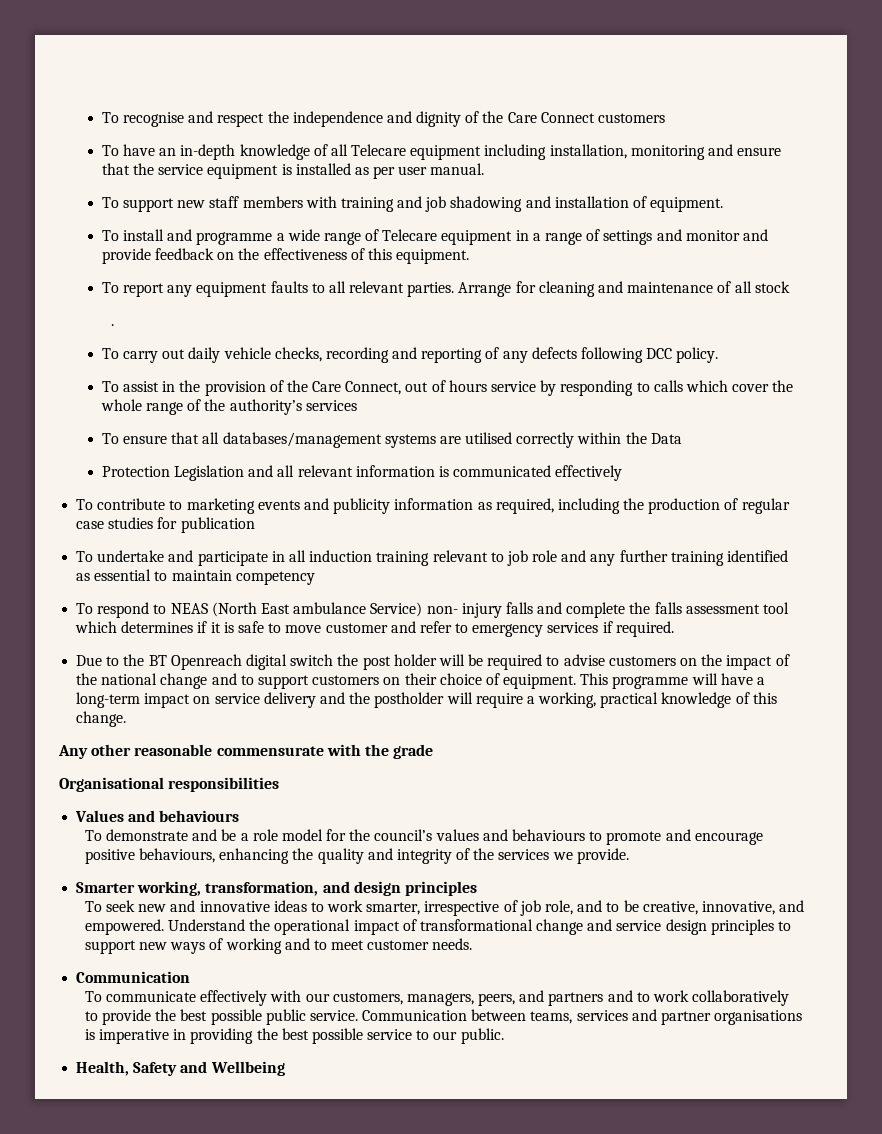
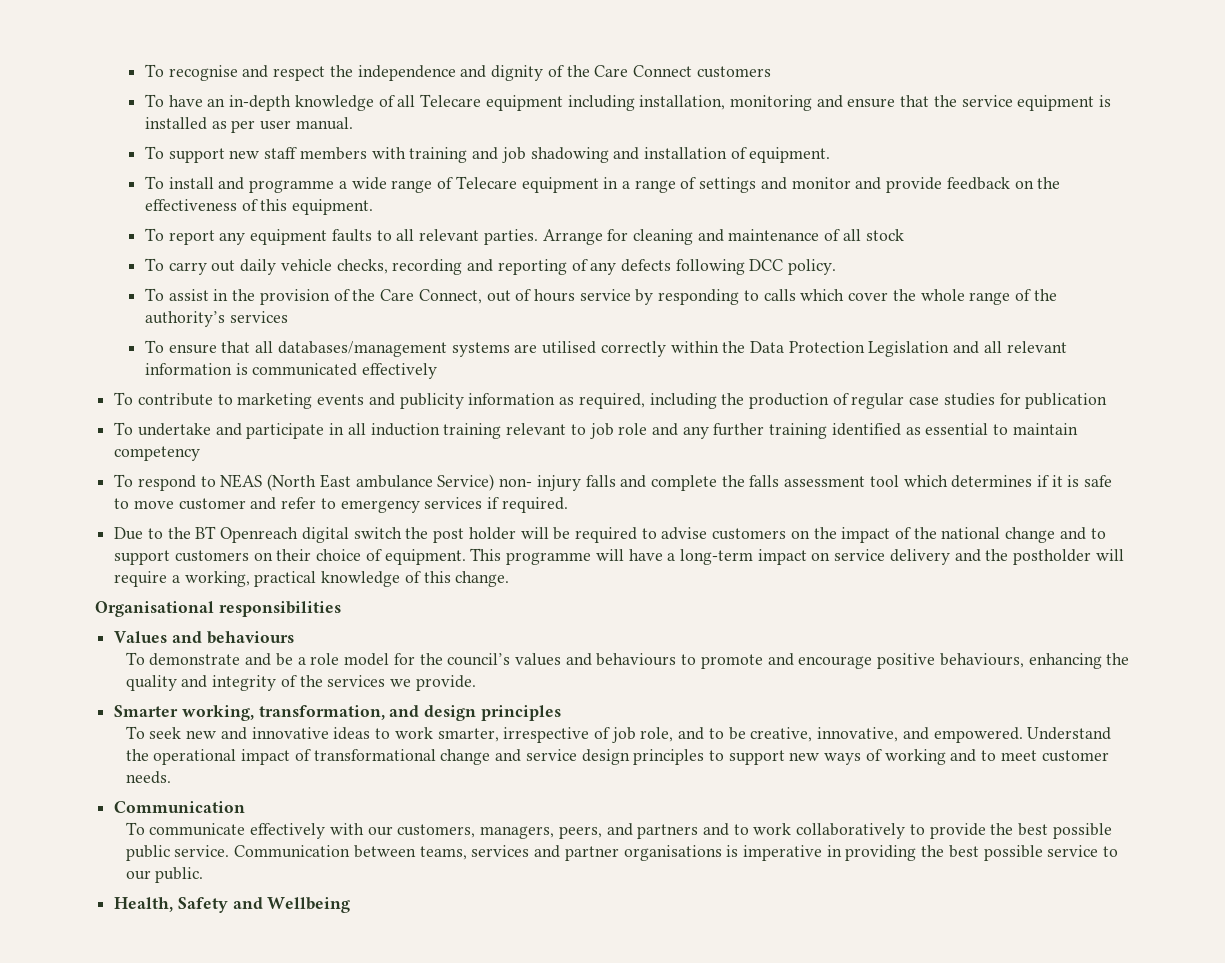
[110,324,114,326] // . -> (904, 235) none
(682, 438) // -> (784, 347) none
[58,744,434,759] // Any other reasonable commensurate with the grade -> (510, 579) none

